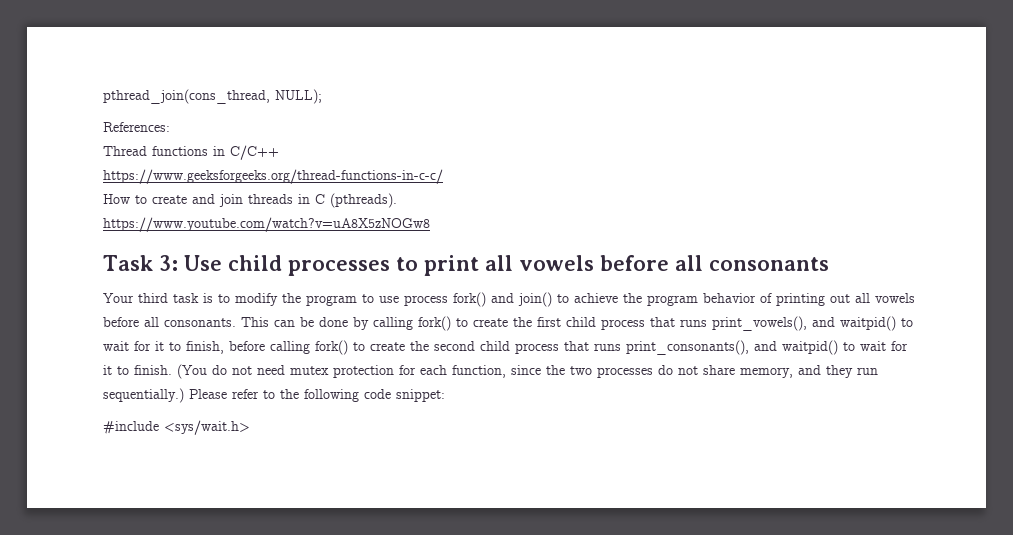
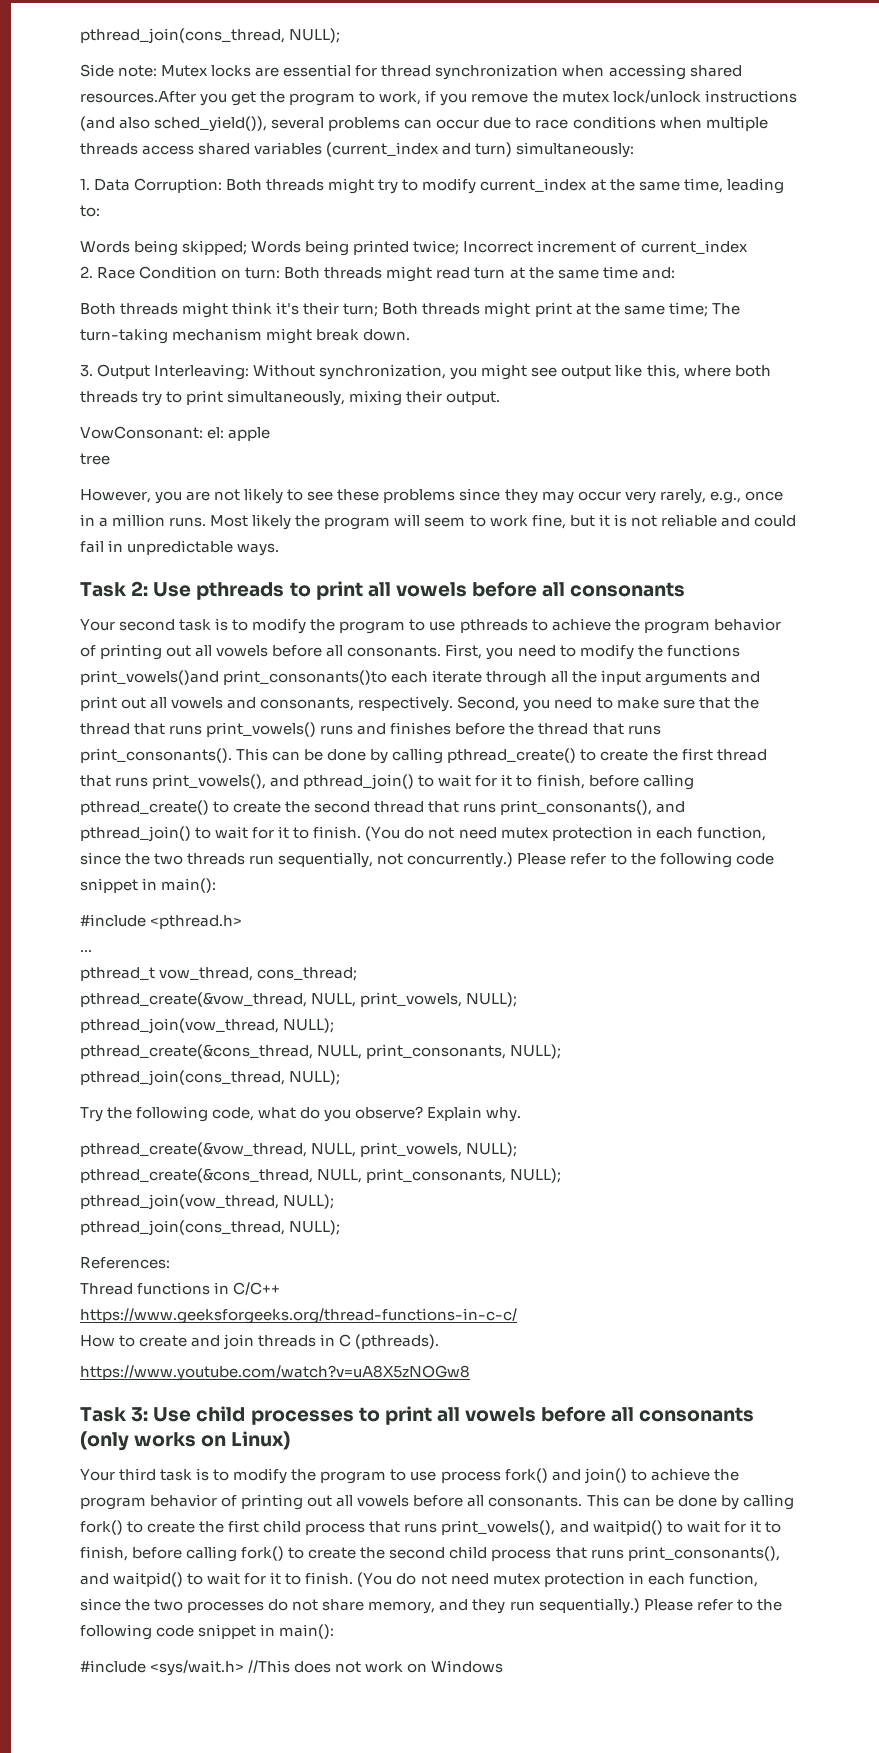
[103,89,322,104] pthread_join(cons_thread, NULL); -> [80,28,341,44] [80,64,742,80] [80,90,797,106] [80,116,768,132] [80,142,635,158] [80,178,784,194] [80,205,100,217] [80,240,748,256] [80,266,675,282] [80,302,740,318] [80,328,411,344] [80,364,771,380] [80,390,501,406] [80,426,271,441] [80,453,110,465] [80,488,783,504] [80,514,796,530] [80,540,280,556] [80,581,686,600] [80,618,781,634] [80,644,740,660] [80,670,761,686] [80,696,759,712] [80,722,661,737] [80,748,767,764] [80,774,694,790] [80,800,686,815] [80,826,766,842] [80,852,774,868] [80,878,217,893] [80,914,243,929] [80,950,92,952] [80,967,358,981] [80,992,518,1007] [80,1018,335,1034] [80,1044,562,1059] [80,1070,341,1086] [80,1106,522,1122] [80,1142,518,1157] [80,1168,562,1183] [80,1194,335,1210] [80,1220,341,1236] pthread_join(cons_thread, NULL); // Side note: Mutex locks are essential for thread synchronization when accessing shared resources.After you get the program to work, if you remove the mutex lock/unlock instructions (and also sched_yield()), several problems can occur due to race conditions when multiple threads access shared variables (current_index and turn) simultaneously: // 1. Data Corruption: Both threads might try to modify current_index at the same time, leading to: // Words being skipped; Words being printed twice; Incorrect increment of current_index // 2. Race Condition on turn: Both threads might read turn at the same time and: // Both threads might think it's their turn; Both threads might print at the same time; The turn-taking mechanism might break down. // 3. Output Interleaving: Without synchronization, you might see output like this, where both threads try to print simultaneously, mixing their output. // VowConsonant: el: apple // tree // However, you are not likely to see these problems since they may occur very rarely, e.g., once in a million runs. Most likely the program will seem to work fine, but it is not reliable and could fail in unpredictable ways. // Task 2: Use pthreads to print all vowels before all consonants // Your second task is to modify the program to use pthreads to achieve the program behavior of printing out all vowels before all consonants. First, you need to modify the functions print_vowels()and print_consonants()to each iterate through all the input arguments and print out all vowels and consonants, respectively. Second, you need to make sure that the thread that runs print_vowels() runs and finishes before the thread that runs print_consonants(). This can be done by calling pthread_create() to create the first thread that runs print_vowels(), and pthread_join() to wait for it to finish, before calling pthread_create() to create the second thread that runs print_consonants(), and pthread_join() to wait for it to finish. (You do not need mutex protection in each function, since the two threads run sequentially, not concurrently.) Please refer to the following code snippet in main(): // #include <pthread.h> // ... // pthread_t vow_thread, cons_thread; // pthread_create(&vow_thread, NULL, print_vowels, NULL); // pthread_join(vow_thread, NULL); // pthread_create(&cons_thread, NULL, print_consonants, NULL); // pthread_join(cons_thread, NULL); // Try the following code, what do you observe? Explain why. // pthread_create(&vow_thread, NULL, print_vowels, NULL); // pthread_create(&cons_thread, NULL, print_consonants, NULL); // pthread_join(vow_thread, NULL); // pthread_join(cons_thread, NULL);
(829, 264) none -> [80,1431,291,1451] (only works on Linux)
[399,365,416,375] for -> [628,1572,644,1584] in
[396,389,445,402] snippet: -> [198,1624,335,1639] snippet in main():
(250, 427) none -> [248,1660,504,1673] //This does not work on Windows

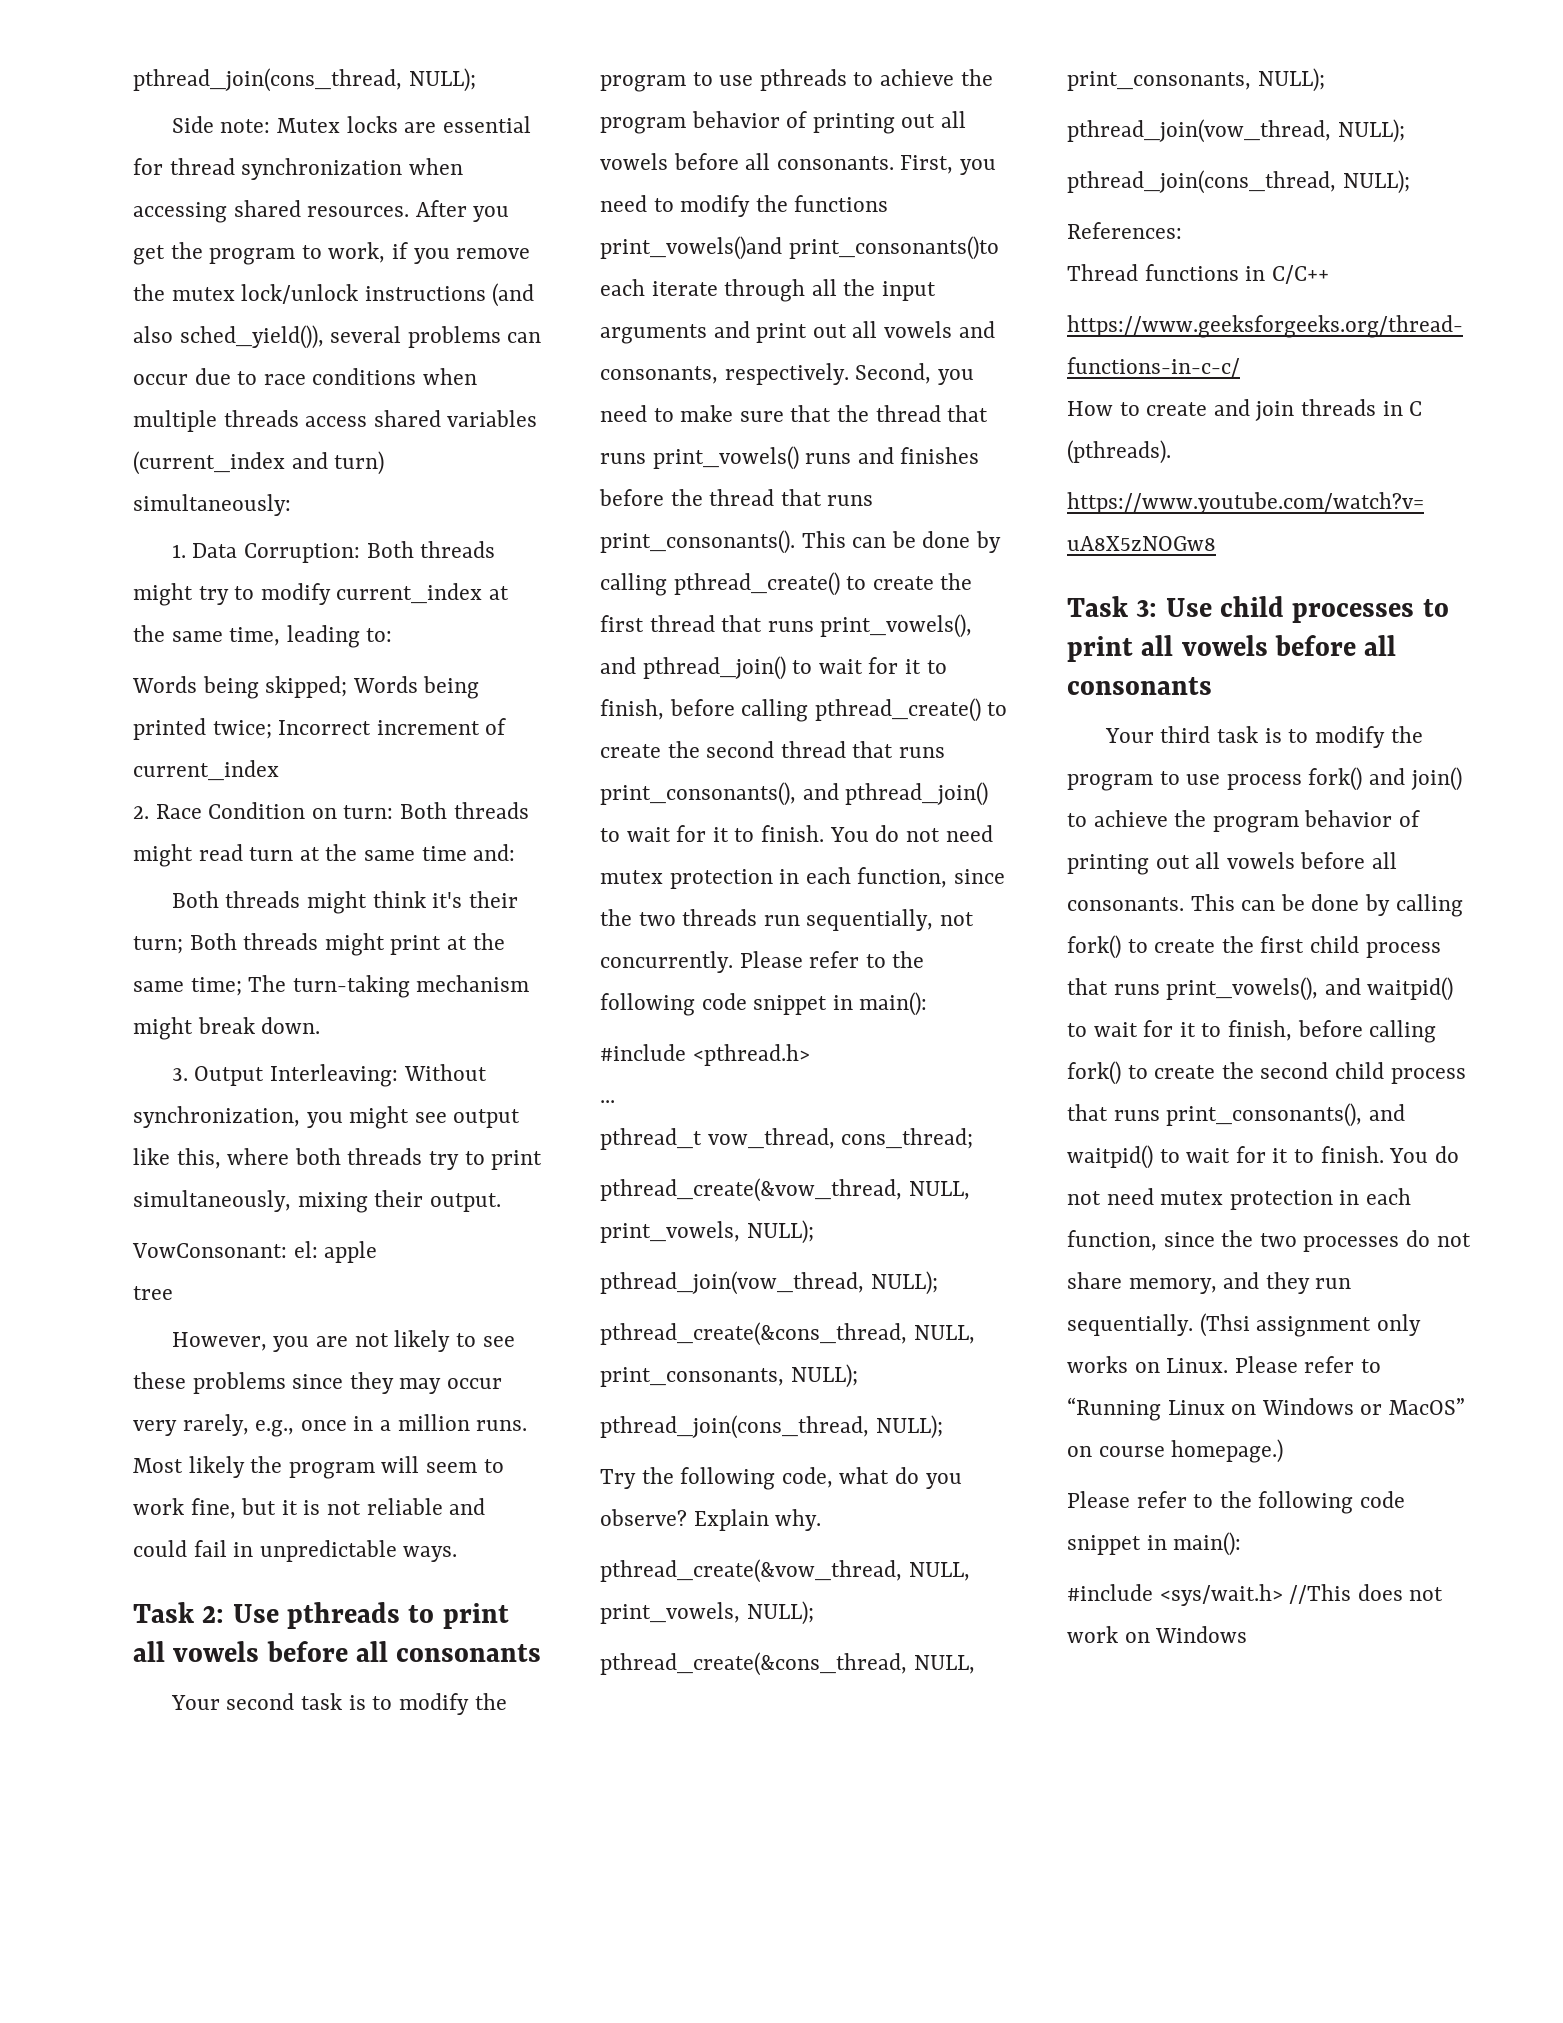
[80,91,196,103] resources.After -> [307,200,467,217] resources. After
[365,826,401,841] (You -> [829,827,869,842] You
[407,852,514,868] concurrently.) -> [600,951,733,973] concurrently.
[80,1431,291,1451] (only works on Linux) -> (1212, 686) none
[357,1572,393,1587] (You -> [1389,1148,1429,1163] You
[538,1598,640,1614] sequentially.) -> [1067,1313,1421,1337] [1067,1356,1382,1373] [1067,1397,1466,1421] [1067,1439,1284,1463] sequentially. (Thsi assignment only works on Linux. Please refer to “Running Linux on Windows or MacOS” on course homepage.) //

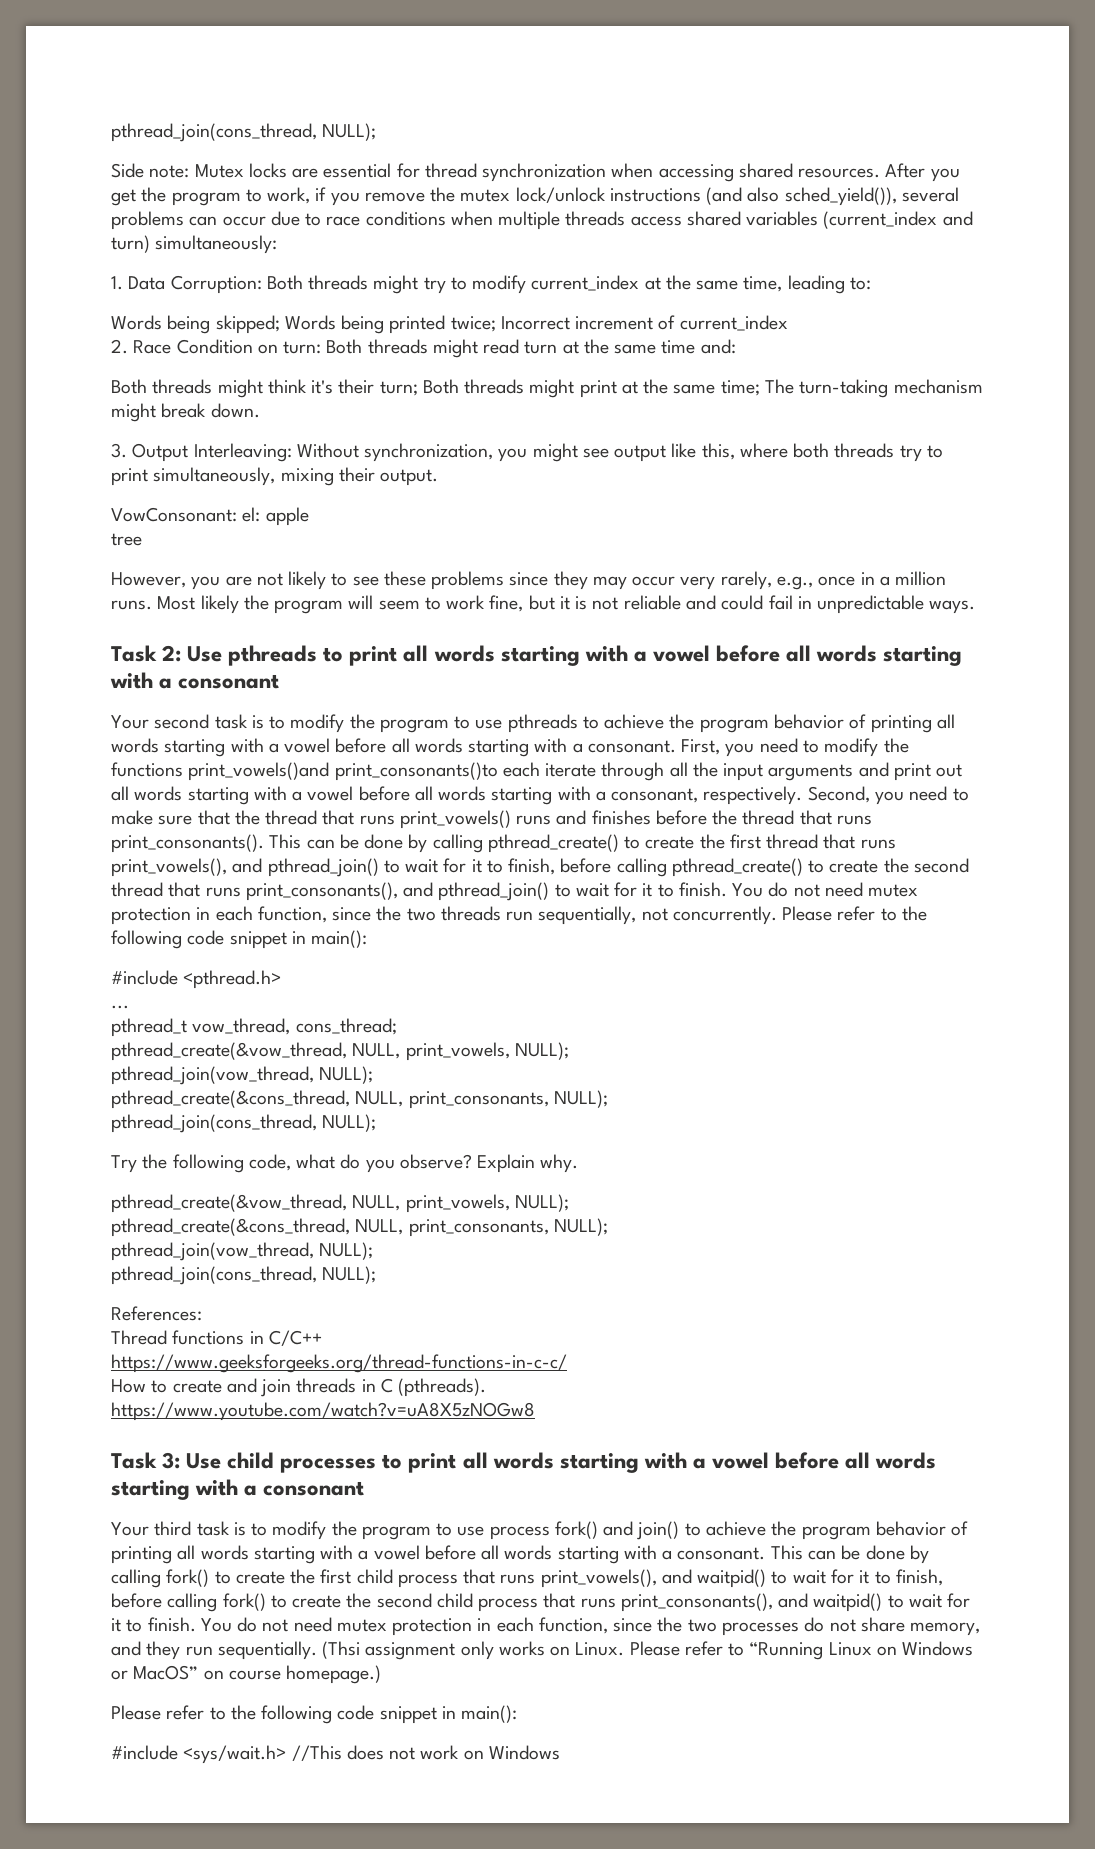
[173,1641,542,1662] vowels before all consonants -> [433,645,963,666] [110,672,280,689] words starting with a vowel before all words starting with a consonant
[901,111,967,128] [600,153,894,170] out all vowels before all consonants. -> [936,714,955,729] [111,738,676,757] all words starting with a vowel before all words starting with a consonant.
[884,321,995,338] [600,366,718,384] vowels and consonants, -> [134,786,699,805] words starting with a vowel before all words starting with a consonant,
[1181,635,1397,656] [1067,677,1212,695] vowels before all consonants -> [492,1452,937,1473] [111,1479,365,1500] words starting with a vowel before all words starting with a consonant
[1155,852,1398,869] [1067,897,1184,911] out all vowels before all consonants. -> [177,1545,766,1564] all words starting with a vowel before all words starting with a consonant.

